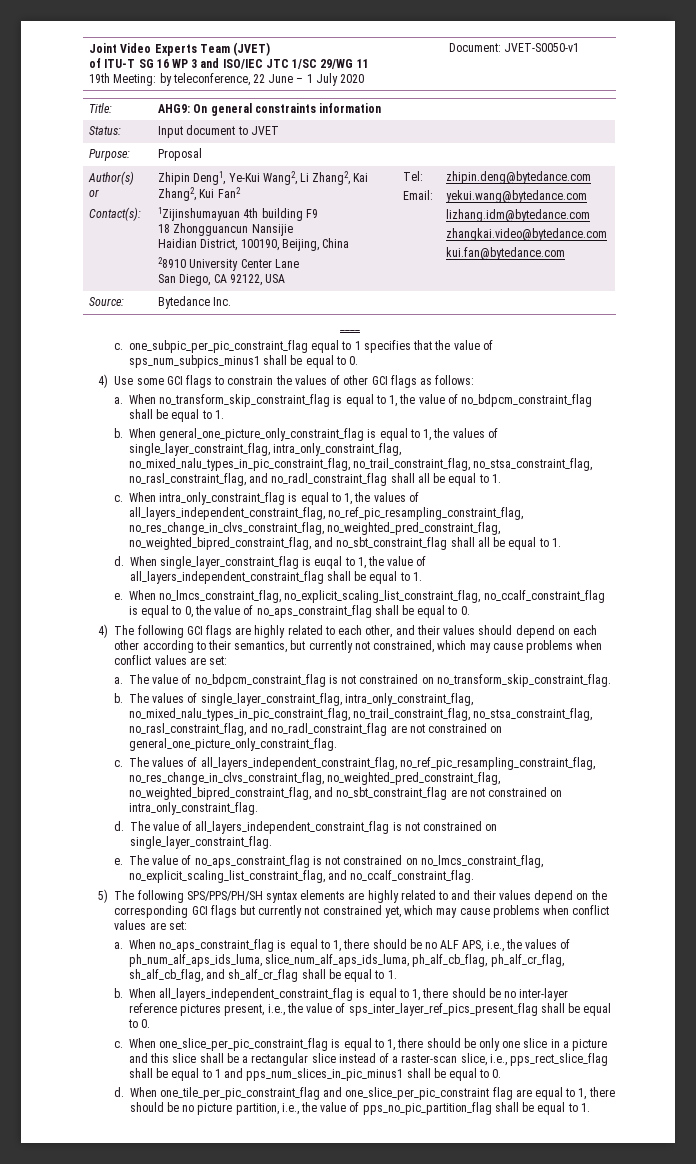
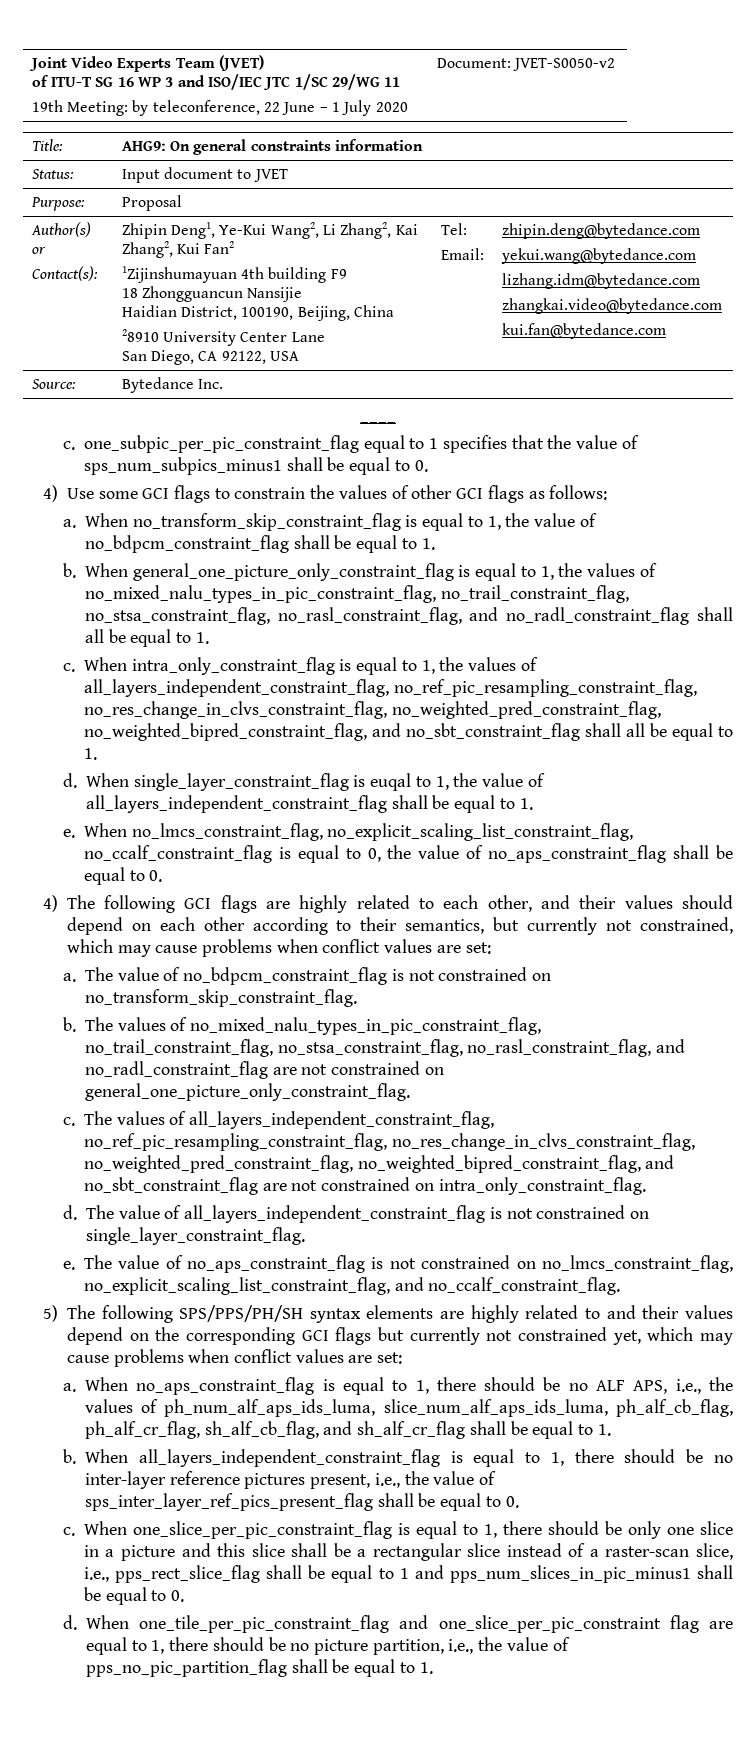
[504,43,580,52] JVET-S0050-v1 -> [513,58,616,71] JVET-S0050-v2
[128,443,402,456] single_layer_constraint_flag, intra_only_constraint_flag, -> (657, 570) none
[200,693,473,706] single_layer_constraint_flag, intra_only_constraint_flag, -> (188, 1024) none

